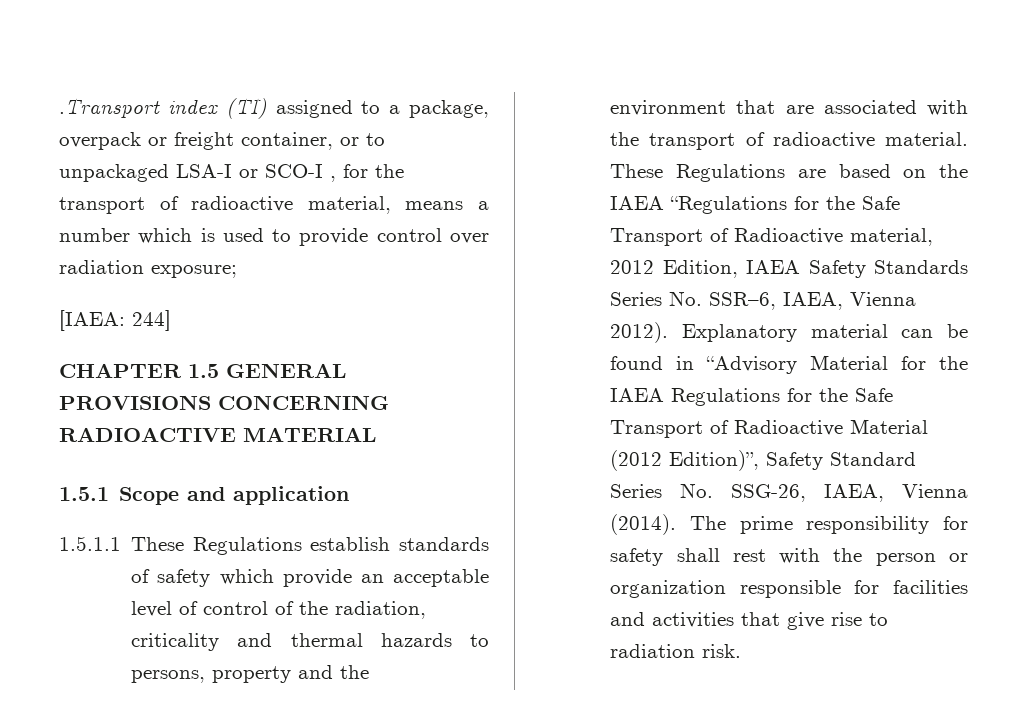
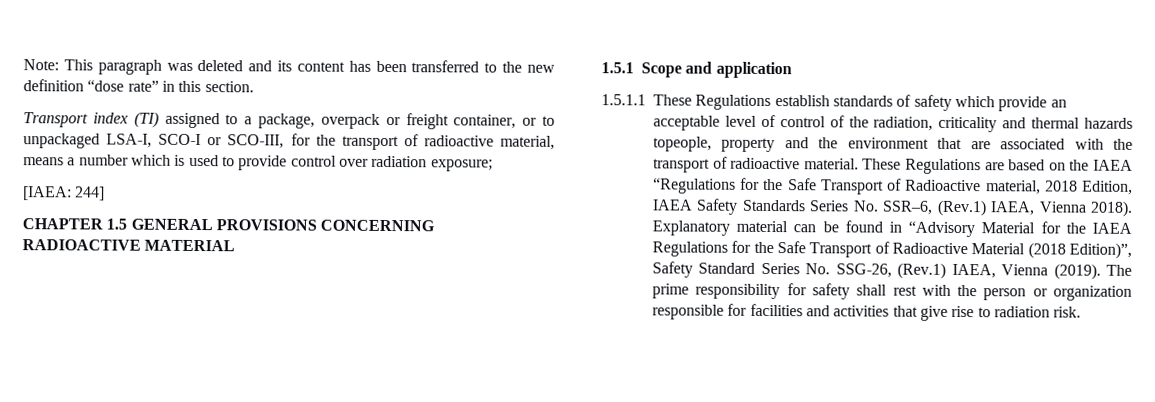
[59,98,160,118] .Transport -> [23,59,556,75] [23,79,254,93] [23,112,88,128] Note: This paragraph was deleted and its content has been transferred to the new definition “dose rate” in this section. // Transport
[176,164,336,182] LSA-I or SCO-I , -> [106,133,285,149] LSA-I, SCO-I or SCO-III,
[470,634,489,647] [131,670,206,683] to persons, -> [653,136,712,152] topeople,
[610,260,655,274] 2012 -> [1044,180,1078,192] 2018
[783,292,917,310] [610,322,669,343] IAEA, Vienna 2012). -> [936,199,1133,217] (Rev.1) IAEA, Vienna 2018).
[610,450,663,471] (2012 -> [1027,242,1066,259] (2018
[824,484,968,502] [610,514,677,535] IAEA, Vienna (2014). -> [897,262,1101,280] (Rev.1) IAEA, Vienna (2019).

